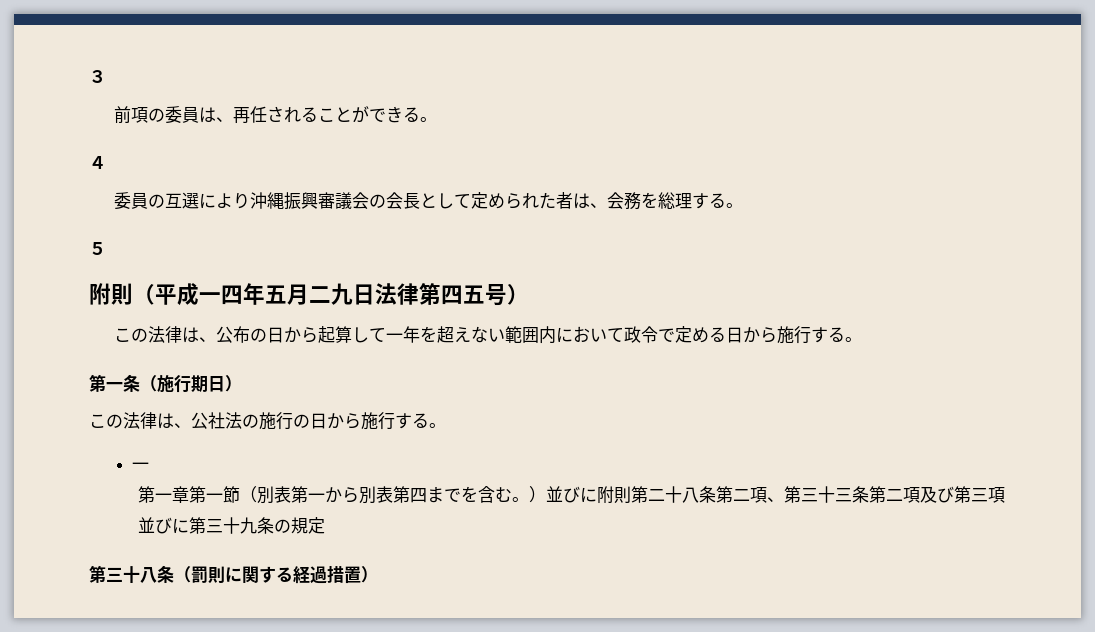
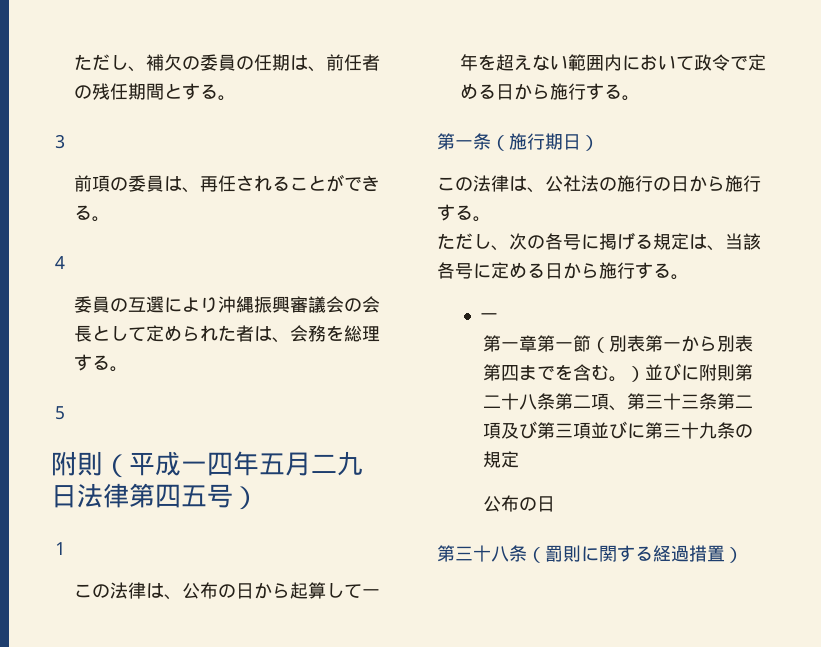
(89, 76) none -> [74,54,381,72] [74,83,237,101] ただし、補欠の委員の任期は、前任者の残任期間とする。 //
(529, 294) none -> [51,542,69,555] // １
(446, 425) none -> [437,232,761,251] [437,262,689,280] // ただし、次の各号に掲げる規定は、当該各号に定める日から施行する。
(326, 525) none -> [483,495,556,512] // 公布の日

